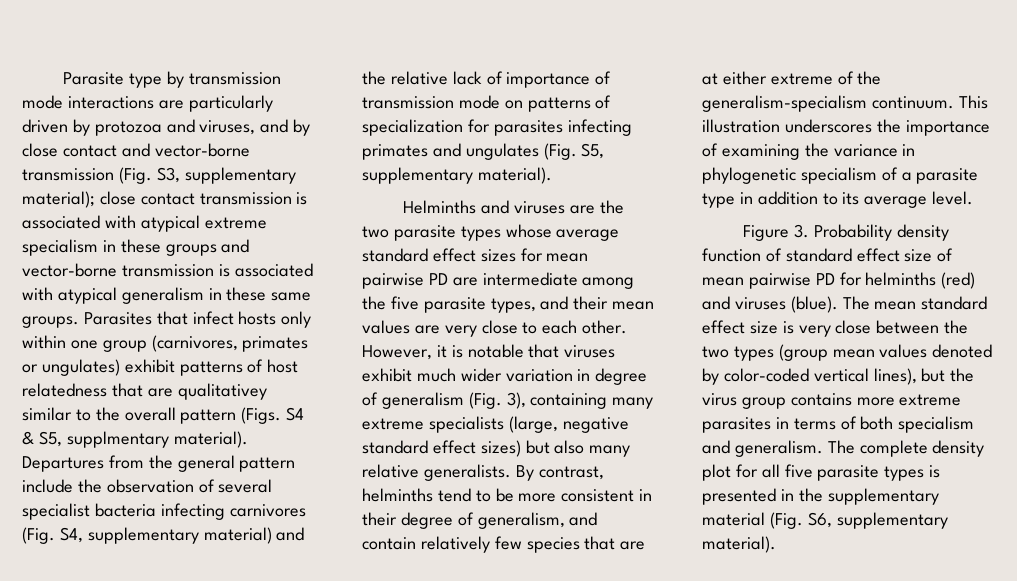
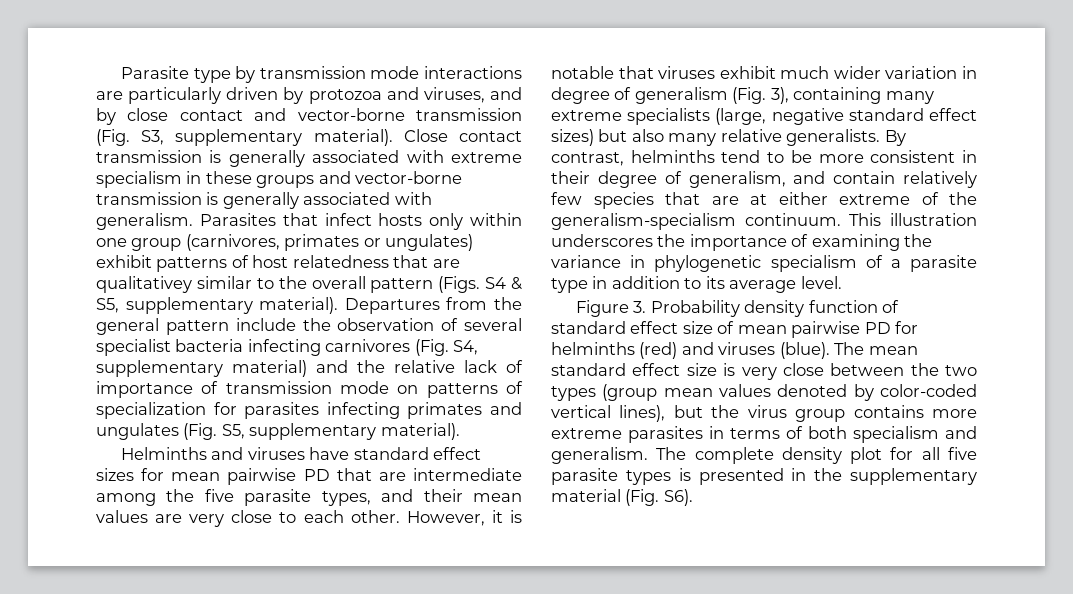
[22,191,136,208] material); close -> [313,129,448,146] material). Close
[22,215,200,232] associated with atypical -> [228,150,444,167] generally associated with
[234,263,313,277] [22,287,312,304] [22,316,79,328] associated with atypical generalism in these same groups. -> [222,192,432,209] [96,213,193,230] generally associated with generalism.
[66,431,169,448] supplmentary -> [125,297,253,314] supplementary
[569,200,624,214] [362,224,620,241] are the two parasite types whose average -> [309,447,350,460] have
(448, 279) none -> [336,468,372,481] that
[807,512,948,529] [702,536,776,553] S6, supplementary material). -> [663,489,693,506] S6).

